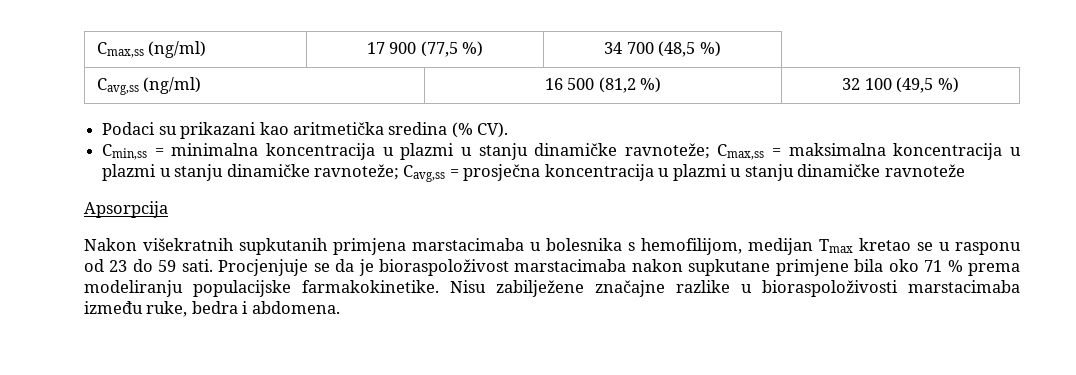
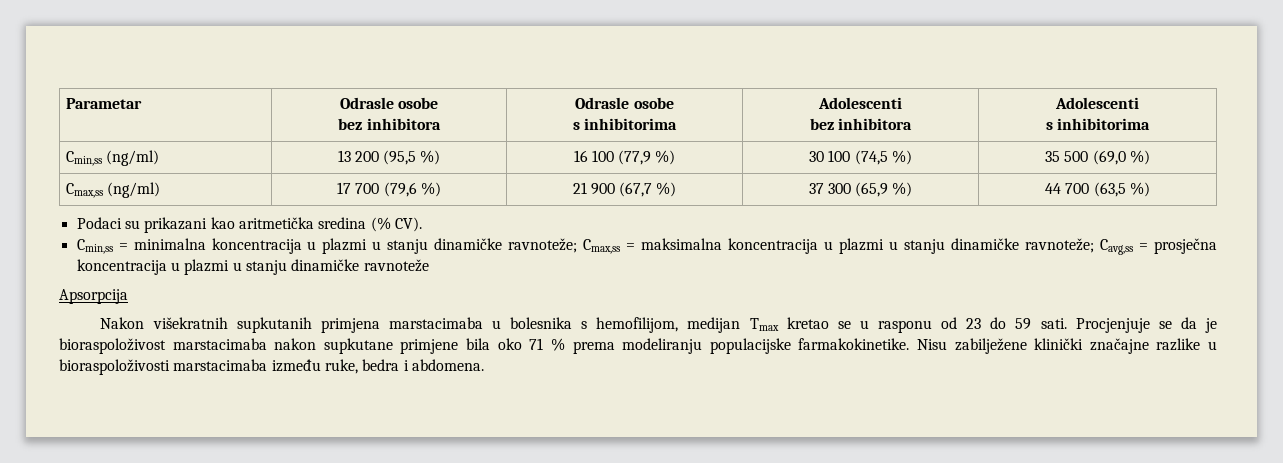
(96, 50) none -> [65,98,142,109] [339,97,439,109] [338,118,441,130] [575,97,674,109] [572,118,678,130] [818,97,902,109] [809,118,913,130] [1055,97,1139,109] [1045,118,1151,130] [65,150,160,166] [337,150,441,165] [573,150,676,165] [809,150,912,165] [1045,150,1150,165] Parametar | Odrasle osobe // bez inhibitora | Odrasle osobe // s inhibitorima | Adolescenti // bez inhibitora | Adolescenti // s inhibitorima // Cmin,ss (ng/ml) | 13 200 (95,5 %) | 16 100 (77,9 %) | 30 100 (74,5 %) | 35 500 (69,0 %) //
[389,41,484,57] [604,41,721,57] [96,77,202,95] [544,77,662,93] [842,77,934,93] 900 (77,5 %) | 34 700 (48,5 %) // Cavg,ss (ng/ml) | 16 500 (81,2 %) | 32 100 (49,5 -> [355,182,441,197] [572,182,677,197] [808,182,913,197] [1045,182,1126,197] 700 (79,6 %) | 21 900 (67,7 %) | 37 300 (65,9 %) | 44 700 (63,5
(584, 288) none -> [1034,338,1084,350] klinički

